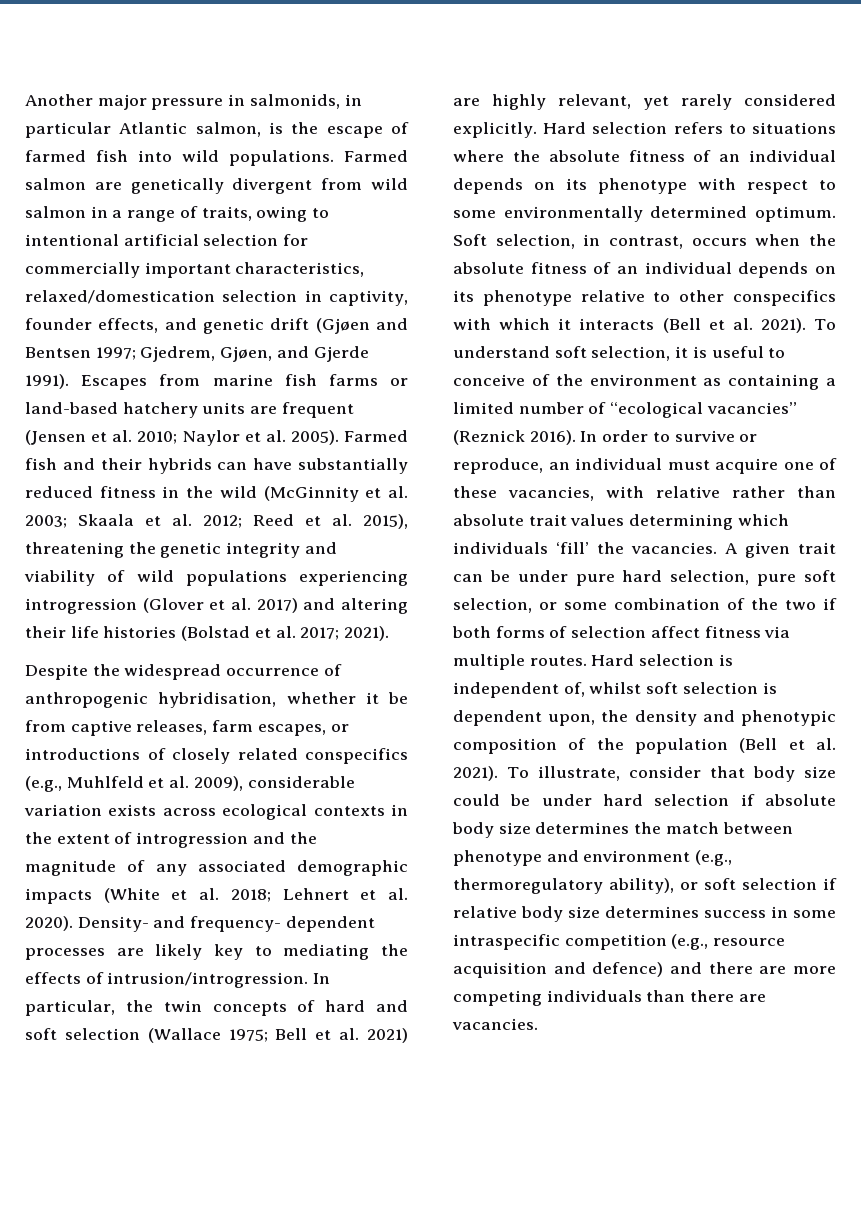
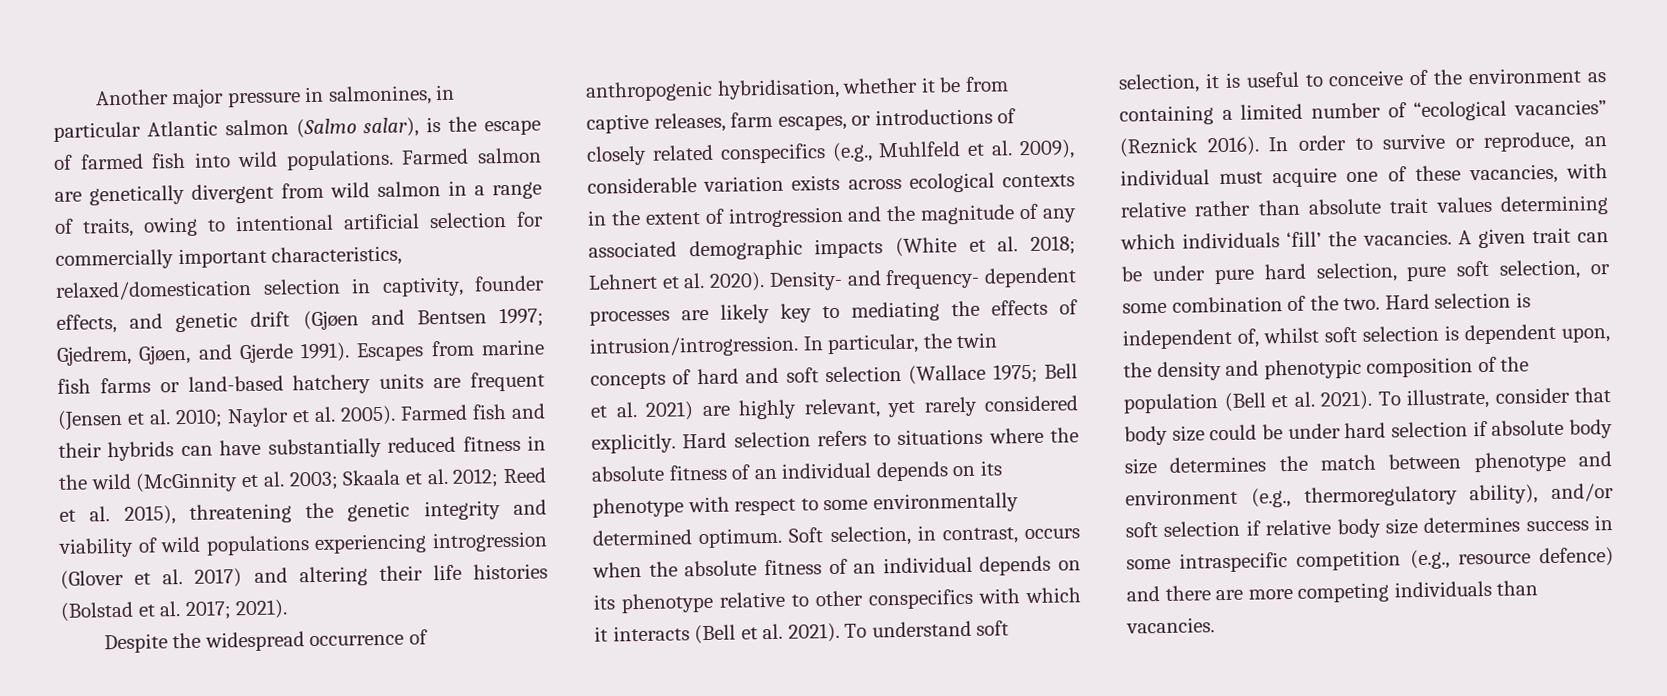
[249,94,340,109] salmonids, -> [327,85,432,106] salmonines,
[195,122,261,137] salmon, -> [224,117,420,139] salmon (Salmo salar),
[785,598,837,610] [452,626,791,638] [453,654,587,670] two if both forms of selection affect fitness via multiple routes. -> [1343,297,1381,311] two.
[680,882,698,890] or -> [1551,483,1614,502] and/or
[453,962,586,978] acquisition and -> (1531, 559) none
[690,990,766,1002] there are -> (1539, 588) none

